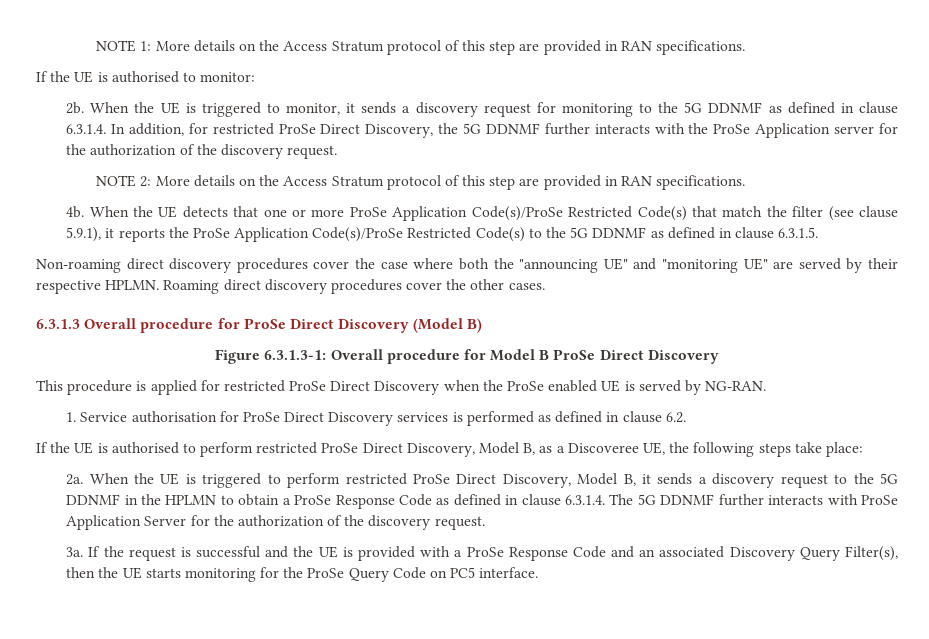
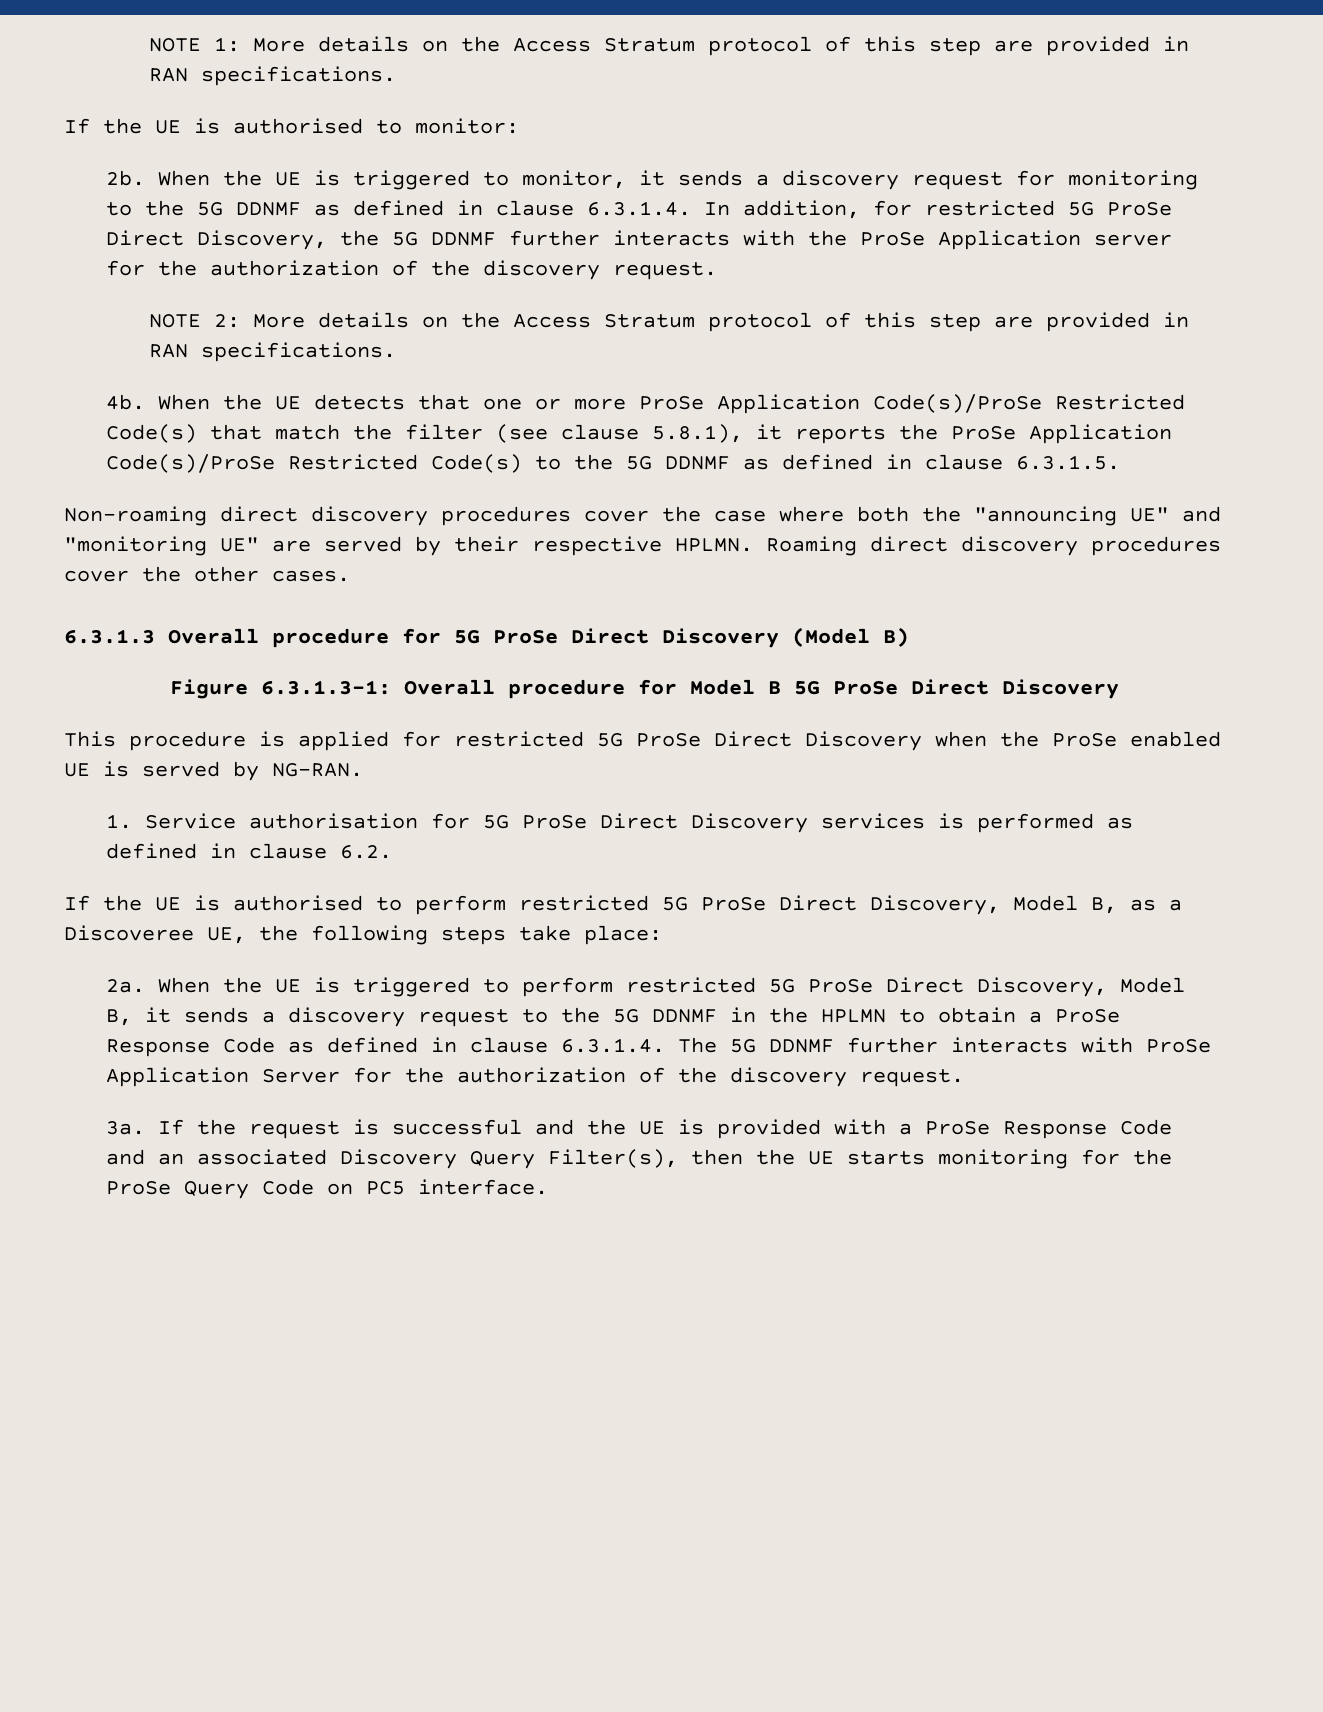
(274, 129) none -> [1068,202,1095,216] 5G
[66,227,102,242] 5.9.1), -> [652,424,744,443] 5.8.1),
(240, 323) none -> [454,630,480,644] 5G
(550, 355) none -> [793,681,820,695] 5G
(285, 386) none -> [597,733,623,747] 5G
(239, 416) none -> [483,815,510,829] 5G
(318, 448) none -> [662,897,688,911] 5G
(407, 479) none -> [769,979,796,993] 5G

